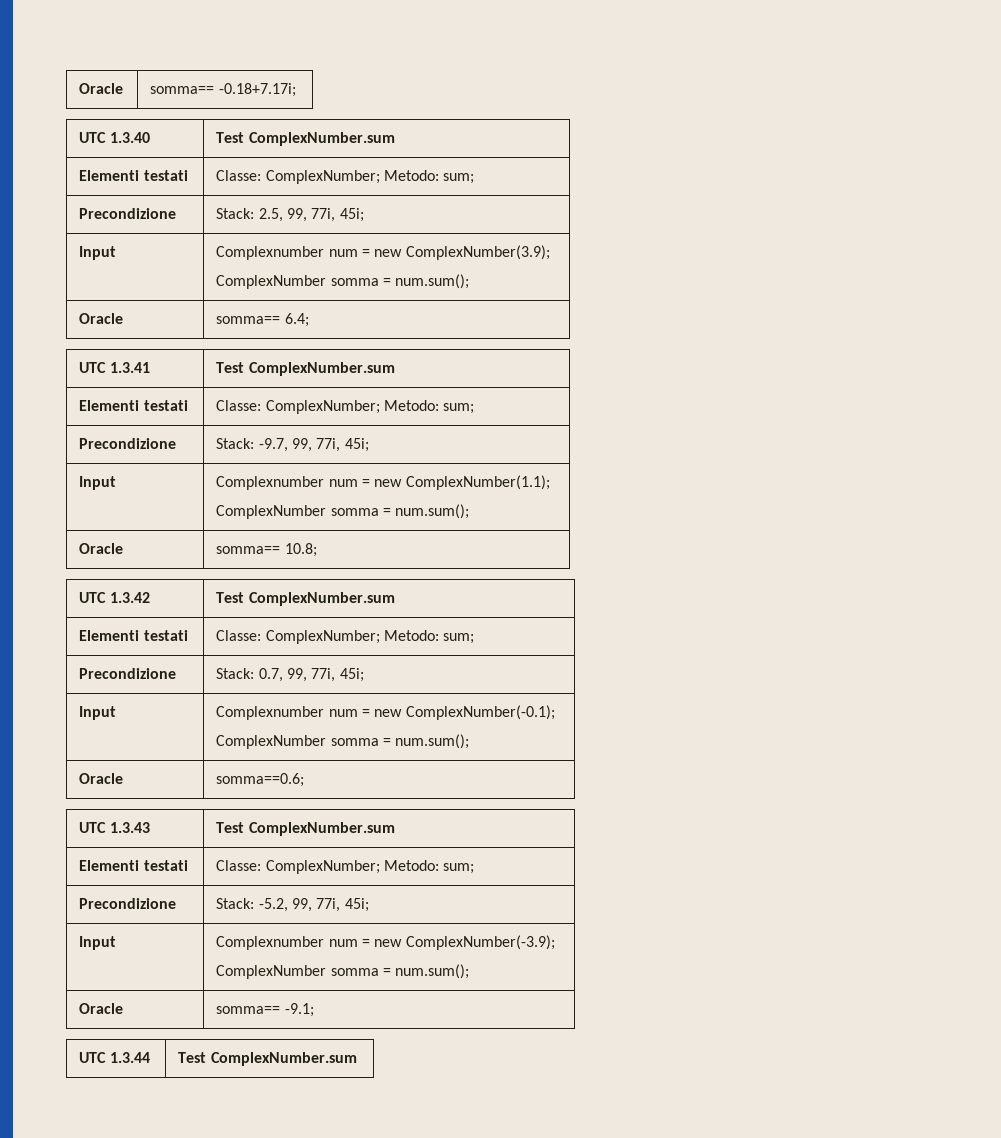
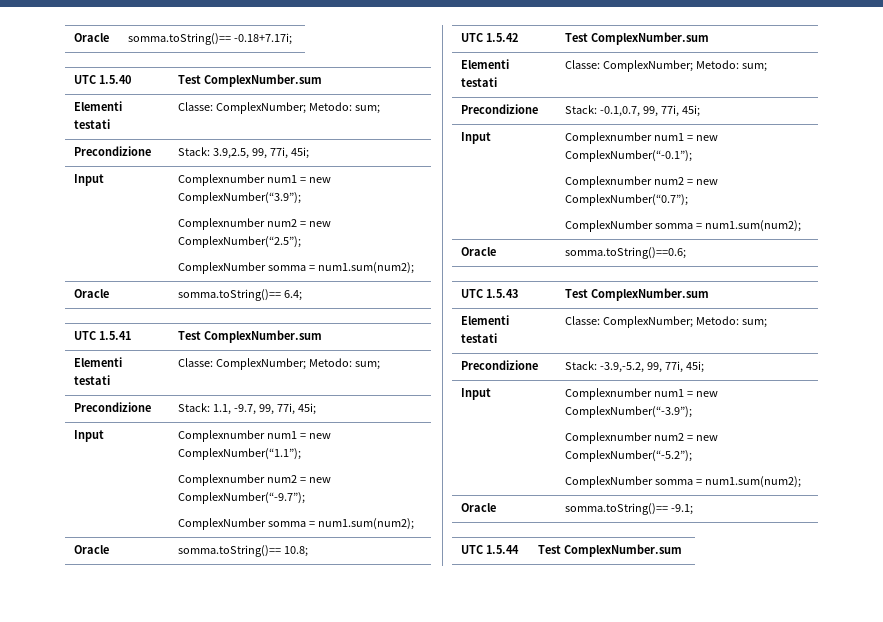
[79,83,124,94] [150,86,215,94] Oracle | somma== -> [74,33,110,42] [128,33,232,45] Oracle | somma.toString()==
[109,132,150,143] 1.3.40 -> [99,75,132,84] 1.5.40
[258,208,364,222] [79,246,117,260] [216,245,550,260] [216,274,470,289] [79,313,124,324] [216,316,281,324] 2.5, 99, 77i, 45i; // Input | Complexnumber num = new ComplexNumber(3.9); // ComplexNumber somma = num.sum(); // Oracle | somma== -> [213,147,310,159] [74,174,105,186] [178,174,332,186] [178,192,302,204] [178,218,332,230] [178,236,302,248] [178,262,415,274] [74,289,110,298] [178,289,282,301] 3.9,2.5, 99, 77i, 45i; // Input | Complexnumber num1 = new ComplexNumber(“3.9”); // Complexnumber num2 = new ComplexNumber(“2.5”); // ComplexNumber somma = num1.sum(num2); // Oracle | somma.toString()==
[109,362,150,373] 1.3.41 -> [99,331,132,340] 1.5.41
(255, 443) none -> [213,404,232,415] 1.1,
[328,475,550,490] [216,504,470,519] [79,543,124,554] [216,546,281,554] num = new ComplexNumber(1.1); // ComplexNumber somma = num.sum(); // Oracle | somma== -> [267,431,332,439] [178,448,302,460] [178,474,332,486] [178,492,306,504] [178,518,415,530] [74,545,110,554] [178,545,282,557] num1 = new ComplexNumber(“1.1”); // Complexnumber num2 = new ComplexNumber(“-9.7”); // ComplexNumber somma = num1.sum(num2); // Oracle | somma.toString()==
[109,592,150,603] 1.3.42 -> [486,33,519,42] 1.5.42
[258,668,364,682] [79,706,117,720] [216,705,555,720] [216,734,470,749] [79,773,124,784] [216,773,305,787] [79,822,150,833] 0.7, 99, 77i, 45i; // Input | Complexnumber num = new ComplexNumber(-0.1); // ComplexNumber somma = num.sum(); // Oracle | somma==0.6; // UTC 1.3.43 -> [600,105,701,117] [461,132,492,144] [565,132,719,144] [565,150,693,162] [565,176,719,188] [565,194,689,206] [565,220,802,232] [461,247,497,256] [565,247,687,259] [461,289,519,298] -0.1,0.7, 99, 77i, 45i; // Input | Complexnumber num1 = new ComplexNumber(“-0.1”); // Complexnumber num2 = new ComplexNumber(“0.7”); // ComplexNumber somma = num1.sum(num2); // Oracle | somma.toString()==0.6; // UTC 1.5.43
[258,898,369,912] [79,936,117,950] [216,935,555,950] [216,964,470,979] [79,1003,124,1014] [216,1006,281,1014] -5.2, 99, 77i, 45i; // Input | Complexnumber num = new ComplexNumber(-3.9); // ComplexNumber somma = num.sum(); // Oracle | somma== -> [600,361,705,373] [461,388,492,400] [565,388,719,400] [565,406,693,418] [565,432,719,444] [565,450,693,462] [565,476,802,488] [461,503,497,512] [565,503,669,515] -3.9,-5.2, 99, 77i, 45i; // Input | Complexnumber num1 = new ComplexNumber(“-3.9”); // Complexnumber num2 = new ComplexNumber(“-5.2”); // ComplexNumber somma = num1.sum(num2); // Oracle | somma.toString()==
[109,1052,150,1063] 1.3.44 -> [486,545,520,554] 1.5.44

